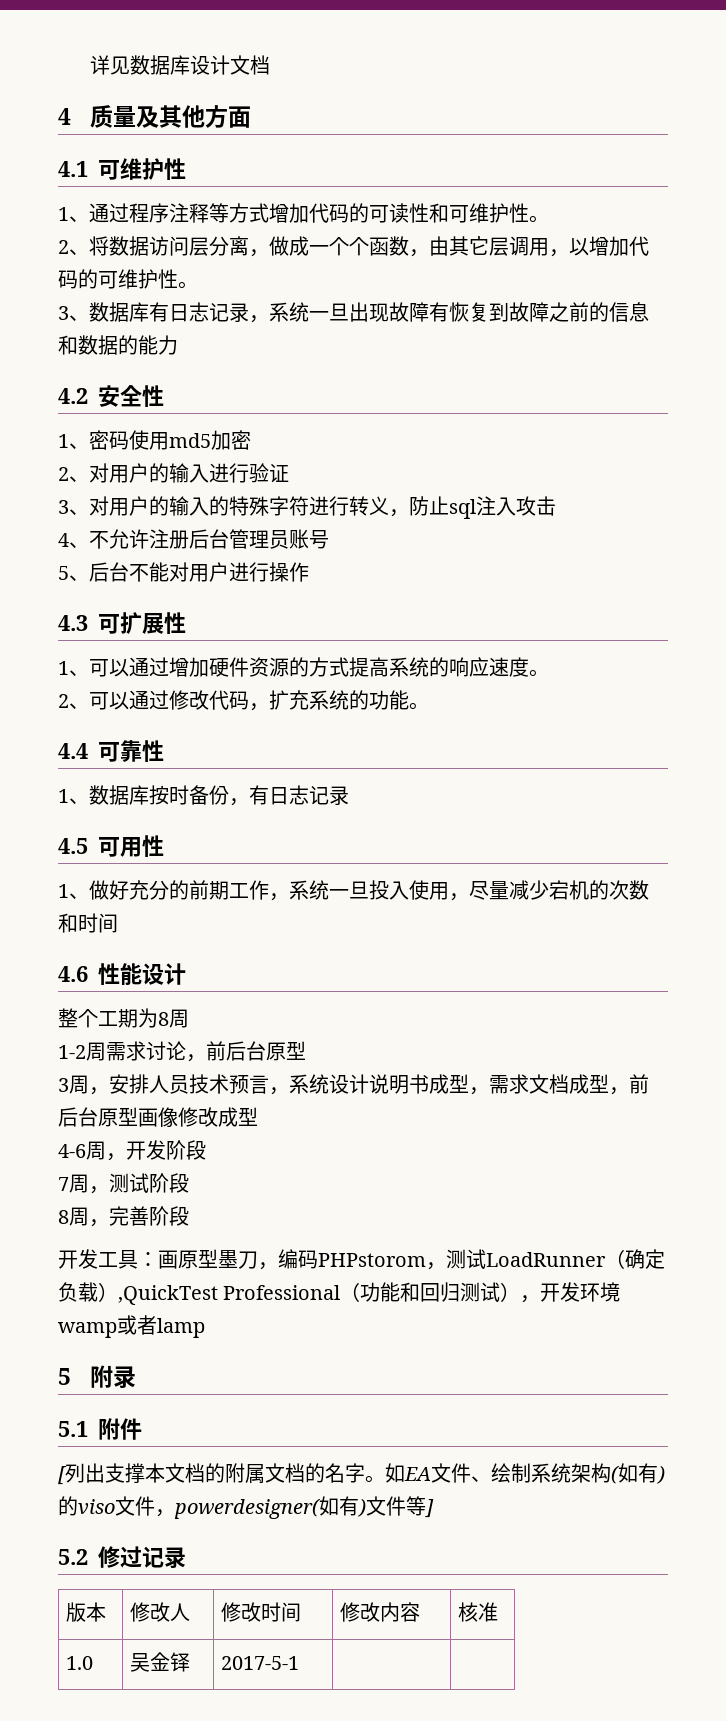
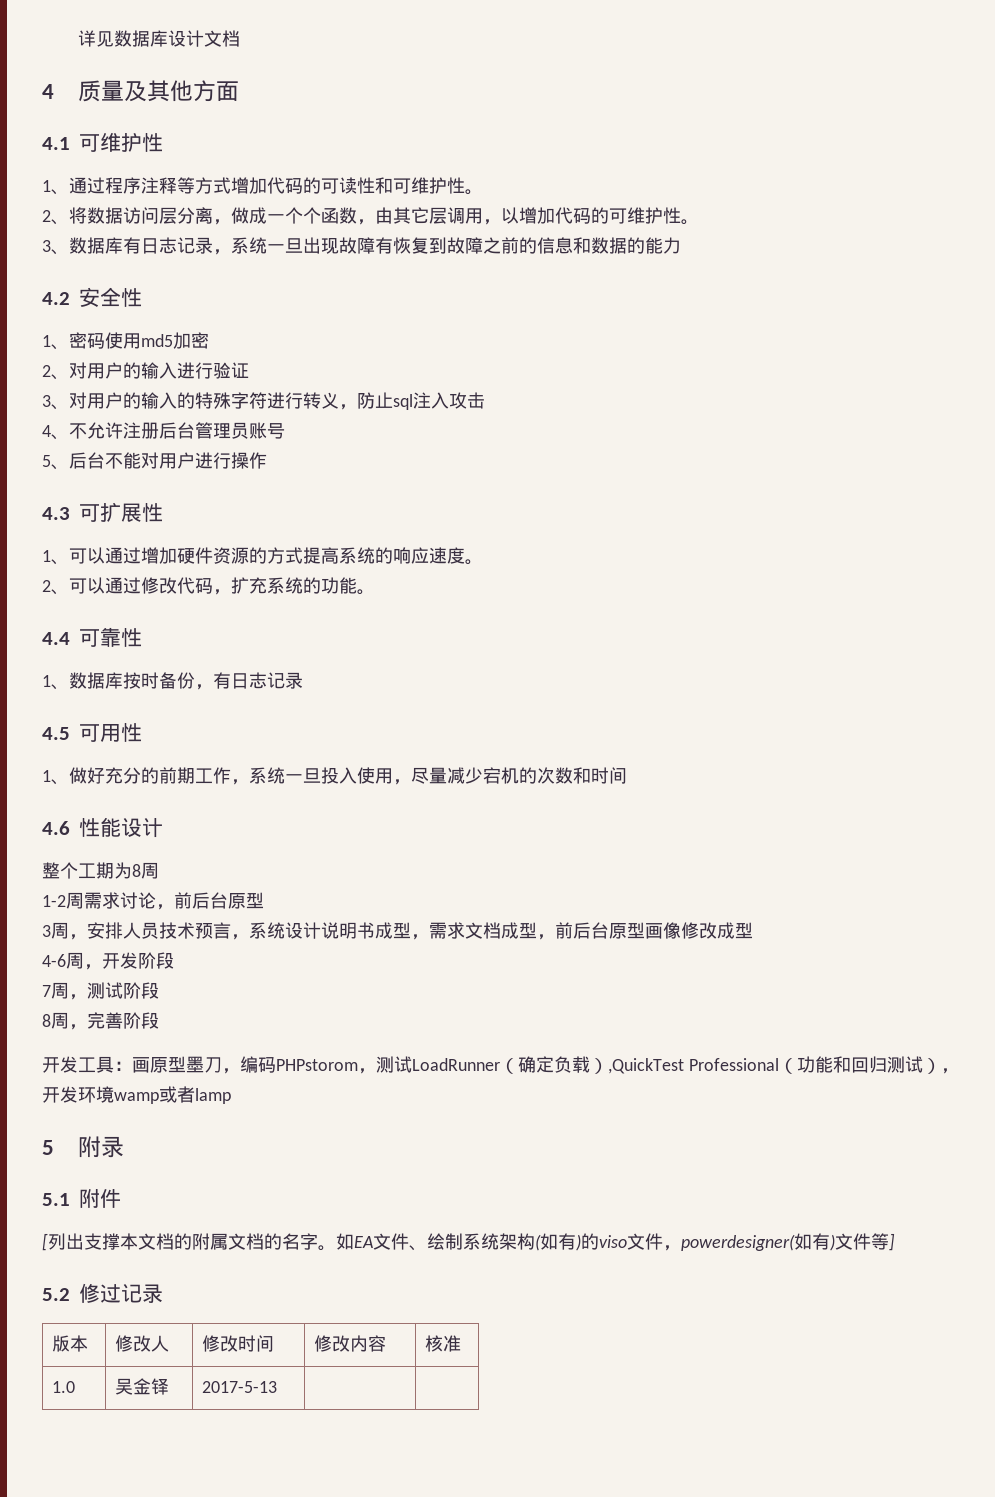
[221,1656,300,1670] 2017-5-1 -> [201,1381,277,1393] 2017-5-13

